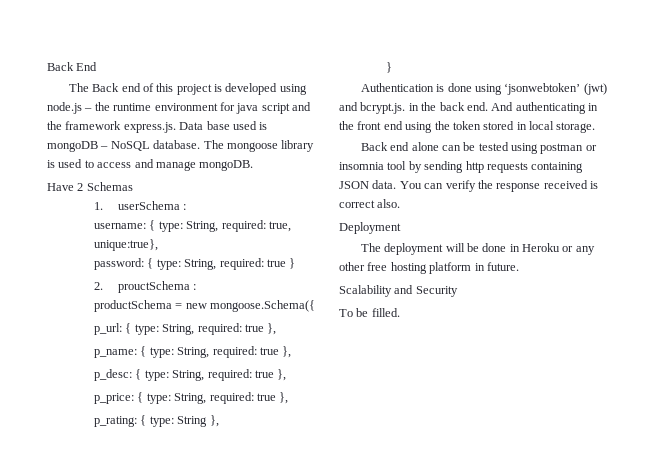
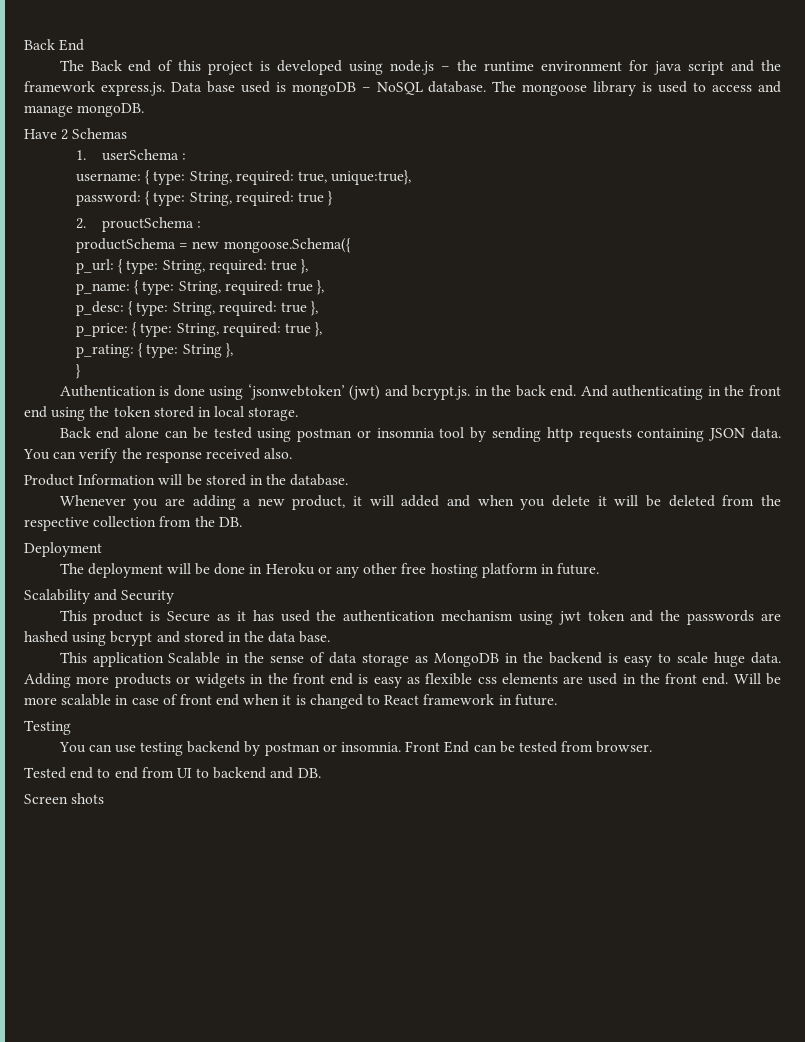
[590,181,598,189] [339,200,375,208] is correct -> (260, 454) none
(401, 203) none -> [24,474,349,486] [59,495,781,510] [24,516,242,531] // Product Information will be stored in the database. // Whenever you are adding a new product, it will added and when you delete it will be deleted from the respective collection from the DB.
[339,308,400,317] To be filled. -> [59,610,781,625] [24,631,331,646] [59,652,782,667] [24,673,781,688] [24,694,557,709] [24,720,71,735] [58,741,653,756] [24,767,321,779] [24,793,105,804] This product is Secure as it has used the authentication mechanism using jwt token and the passwords are hashed using bcrypt and stored in the data base. // This application Scalable in the sense of data storage as MongoDB in the backend is easy to scale huge data. Adding more products or widgets in the front end is easy as flexible css elements are used in the front end. Will be more scalable in case of front end when it is changed to React framework in future. // Testing // You can use testing backend by postman or insomnia. Front End can be tested from browser. // Tested end to end from UI to backend and DB. // Screen shots

